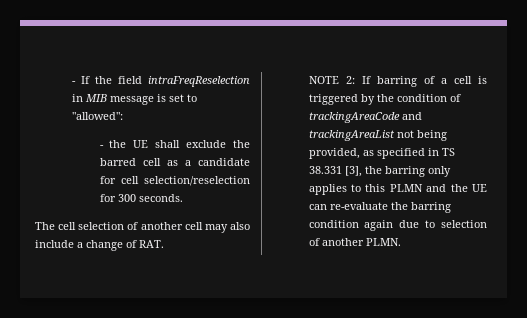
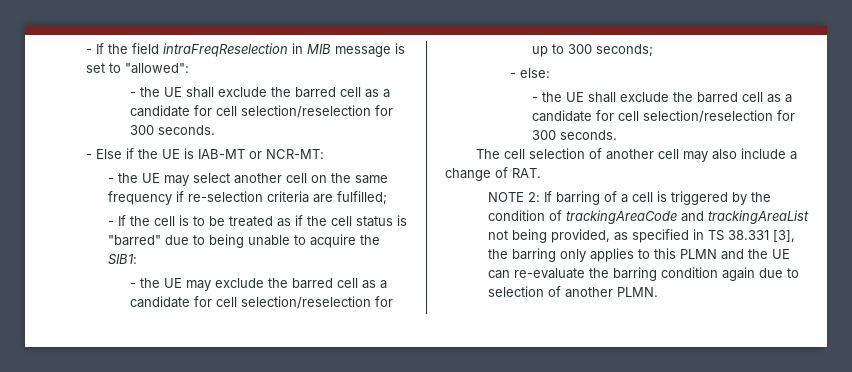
(183, 198) none -> [86,148,325,159] [107,173,388,186] [107,191,387,205] [107,215,407,227] [107,234,380,248] [107,254,137,265] [129,278,387,291] [129,296,393,309] [531,44,653,57] [509,68,550,78] [531,92,792,103] [531,110,795,123] [531,130,617,140] // - Else if the UE is IAB-MT or NCR-MT: // - the UE may select another cell on the same frequency if re-selection criteria are fulfilled; // - If the cell is to be treated as if the cell status is "barred" due to being unable to acquire the SIB1: // - the UE may exclude the barred cell as a candidate for cell selection/reselection for up to 300 seconds; // - else: // - the UE shall exclude the barred cell as a candidate for cell selection/reselection for 300 seconds.

